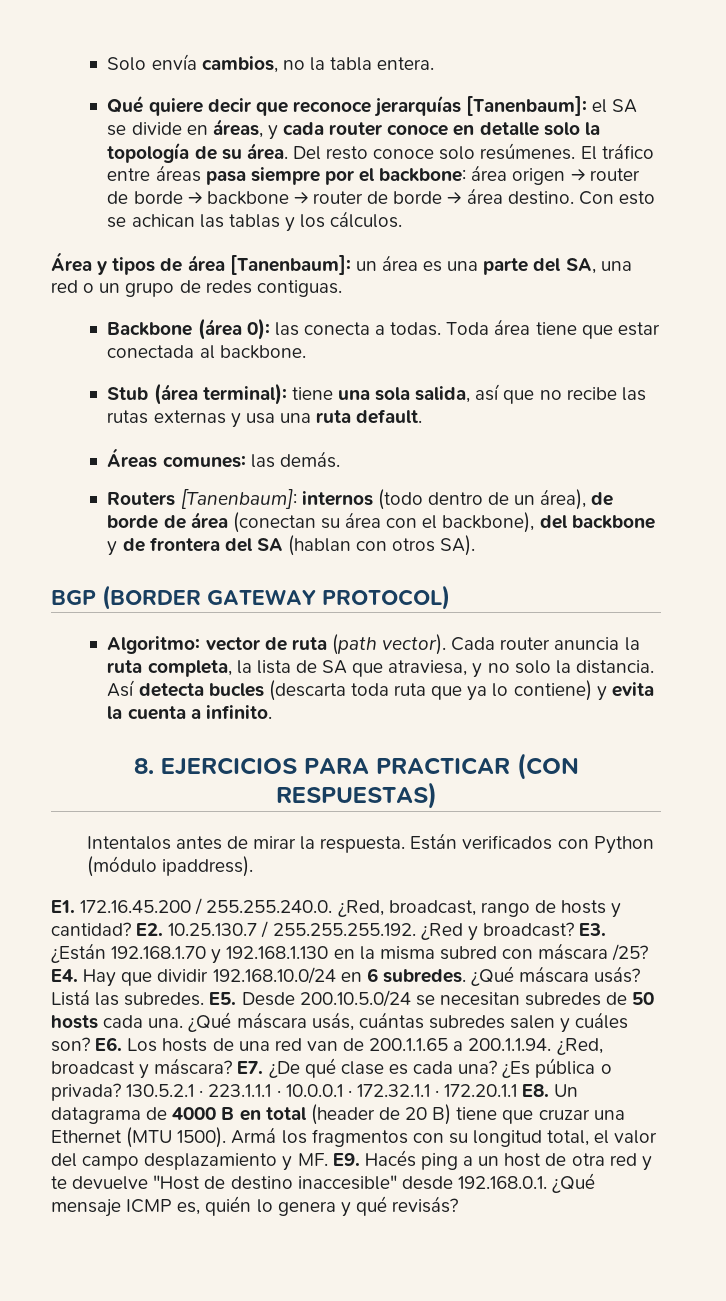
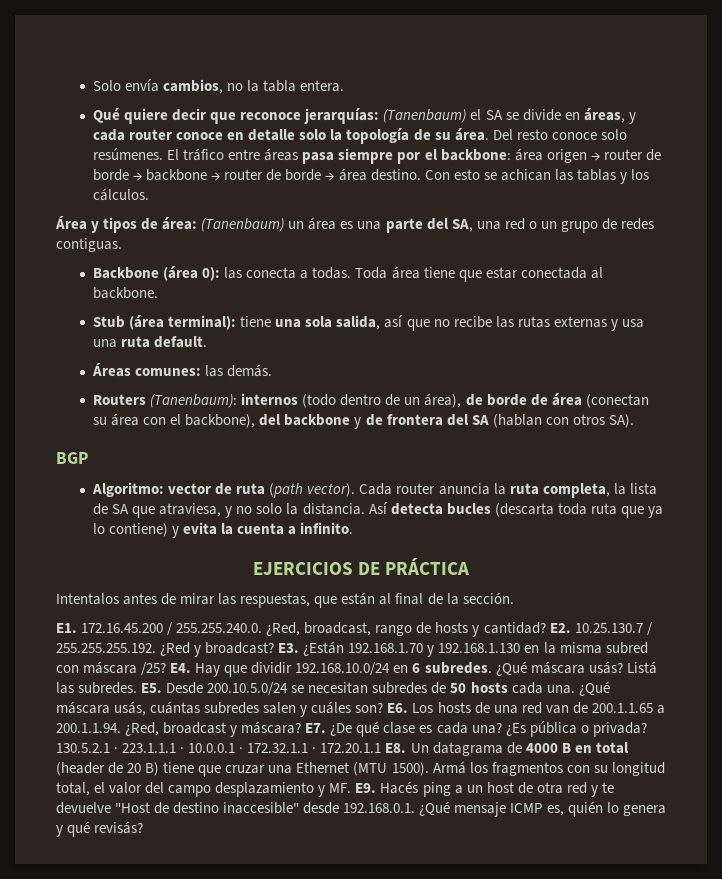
[374,95,588,117] jerarquías [Tanenbaum]: -> [304,108,467,124] jerarquías: (Tanenbaum)
[187,255,351,275] área [Tanenbaum]: -> [162,217,285,232] área: (Tanenbaum)
[180,489,297,509] [Tanenbaum]: -> [150,394,238,408] (Tanenbaum):
[102,585,450,610] (BORDER GATEWAY PROTOCOL) -> (88, 458) none
[133,753,579,780] [275,782,437,809] [86,833,654,854] [86,856,253,877] 8. EJERCICIOS PARA PRACTICAR (CON RESPUESTAS) // Intentalos antes de mirar la respuesta. Están verificados con Python (módulo ipaddress). -> [252,558,470,575] [56,592,514,608] EJERCICIOS DE PRÁCTICA // Intentalos antes de mirar las respuestas, que están al final de la sección.

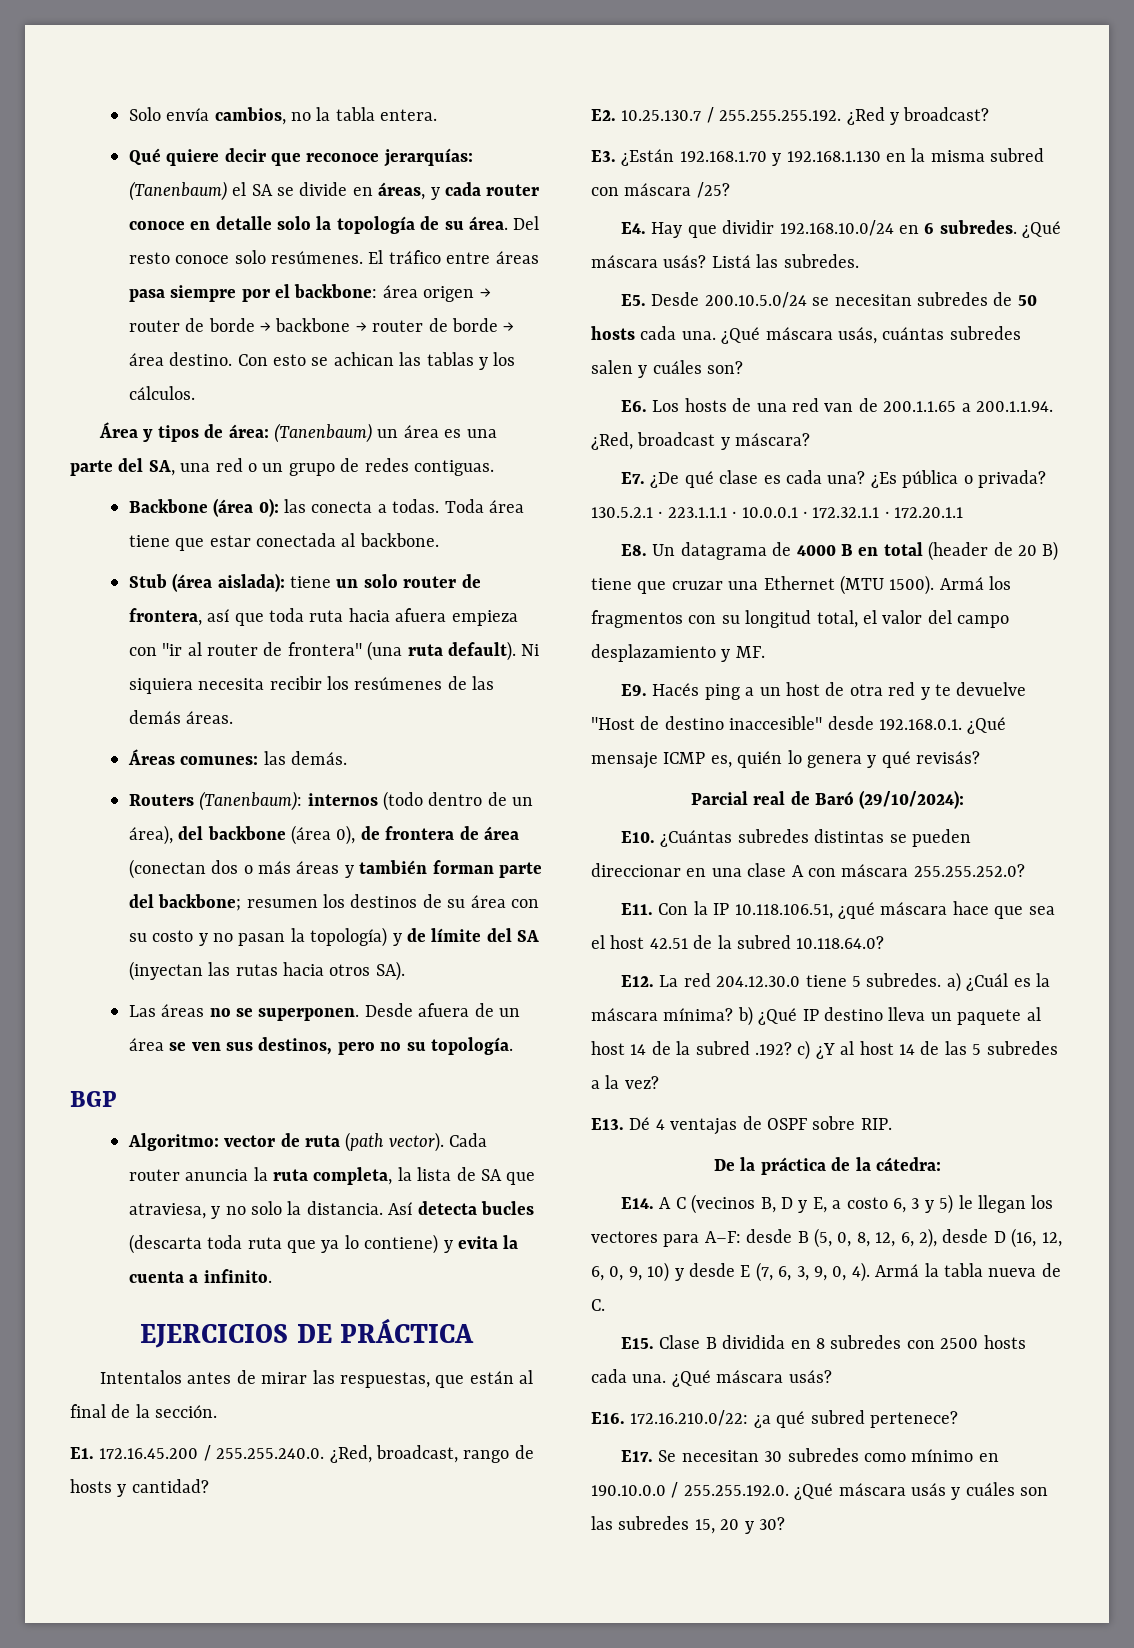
[168,315,644,331] [93,336,208,348] terminal): tiene una sola salida, así que no recibe las rutas externas y usa una ruta default. -> [217,573,481,592] [128,608,518,626] [128,641,540,661] [128,676,495,694] [128,710,234,724] aislada): tiene un solo router de frontera, así que toda ruta hacia afuera empieza con "ir al router de frontera" (una ruta default). Ni siquiera necesita recibir los resúmenes de las demás áreas.
[465,393,649,408] [93,413,351,428] de borde de área (conectan su área con el backbone), del backbone -> [178,825,520,845] [128,859,543,879] [128,894,540,911] [128,927,388,947] del backbone (área 0), de frontera de área (conectan dos o más áreas y también forman parte del backbone; resumen los destinos de su área con su costo y no pasan la topología)
[386,414,443,426] frontera -> [431,928,482,942] límite
[492,414,634,428] (hablan con otros SA). -> [128,961,405,981] [128,1003,521,1021] [128,1037,514,1055] (inyectan las rutas hacia otros SA). // Las áreas no se superponen. Desde afuera de un área se ven sus destinos, pero no su topología.
(546, 628) none -> (209, 1486) //
(275, 648) none -> (990, 114) //
(167, 669) none -> (730, 190) //
(138, 688) none -> (859, 261) //
(384, 707) none -> (744, 367) //
(302, 727) none -> (811, 439) //
(382, 748) none -> (964, 512) //
(352, 788) none -> (765, 652) //
(144, 827) none -> [690,790,965,809] [620,829,971,847] [591,863,1025,877] [620,901,1055,919] [591,935,885,949] [620,972,1050,992] [591,1006,1041,1026] [591,1040,1058,1060] [591,1075,659,1089] [591,1116,892,1135] [714,1157,941,1175] [620,1194,1054,1214] [591,1228,1062,1248] [591,1262,1061,1282] [591,1299,605,1311] [620,1335,1026,1349] [591,1369,832,1387] [591,1410,958,1428] [620,1448,999,1462] [591,1482,1049,1500] [591,1516,785,1534] // Parcial real de Baró (29/10/2024): // E10. ¿Cuántas subredes distintas se pueden direccionar en una clase A con máscara 255.255.252.0? // E11. Con la IP 10.118.106.51, ¿qué máscara hace que sea el host 42.51 de la subred 10.118.64.0? // E12. La red 204.12.30.0 tiene 5 subredes. a) ¿Cuál es la máscara mínima? b) ¿Qué IP destino lleva un paquete al host 14 de la subred .192? c) ¿Y al host 14 de las 5 subredes a la vez? // E13. Dé 4 ventajas de OSPF sobre RIP. // De la práctica de la cátedra: // E14. A C (vecinos B, D y E, a costo 6, 3 y 5) le llegan los vectores para A–F: desde B (5, 0, 8, 12, 6, 2), desde D (16, 12, 6, 0, 9, 10) y desde E (7, 6, 3, 9, 0, 4). Armá la tabla nueva de C. // E15. Clase B dividida en 8 subredes con 2500 hosts cada una. ¿Qué máscara usás? // E16. 172.16.210.0/22: ¿a qué subred pertenece? // E17. Se necesitan 30 subredes como mínimo en 190.10.0.0 / 255.255.192.0. ¿Qué máscara usás y cuáles son las subredes 15, 20 y 30?

